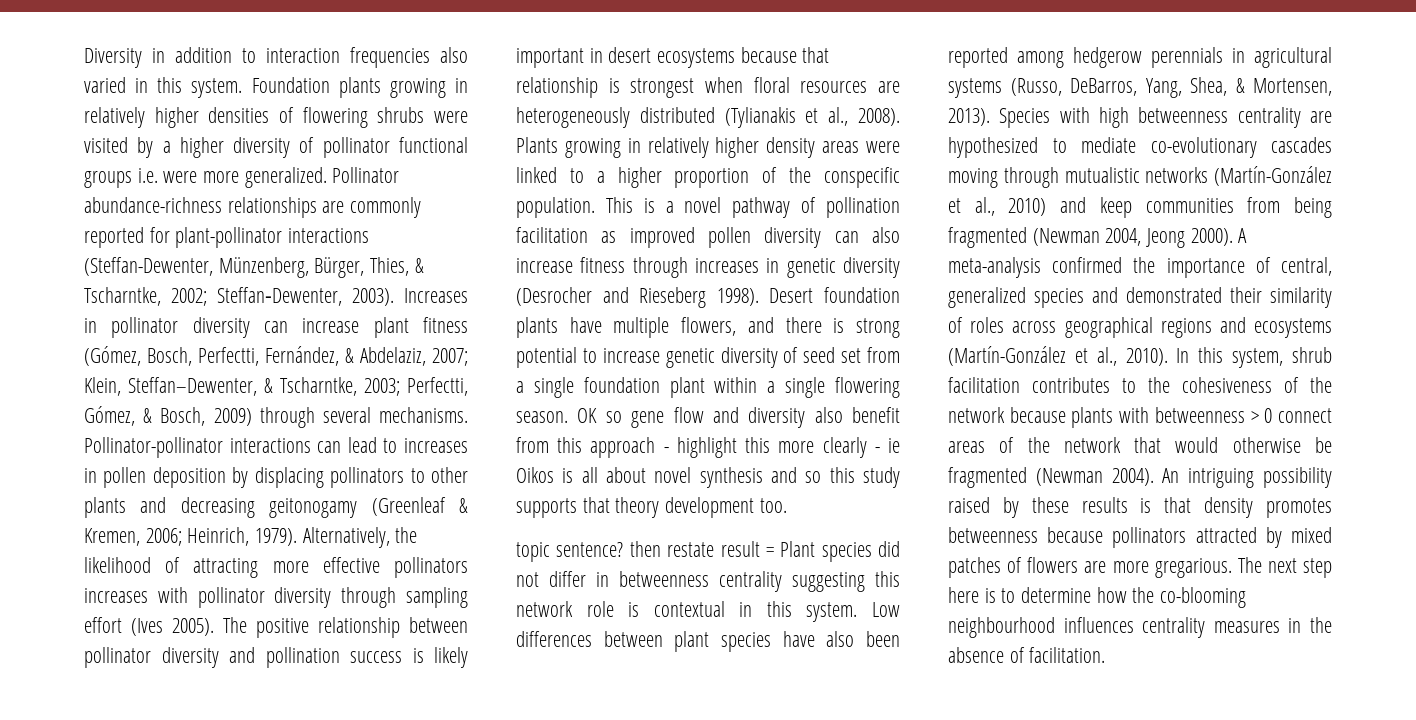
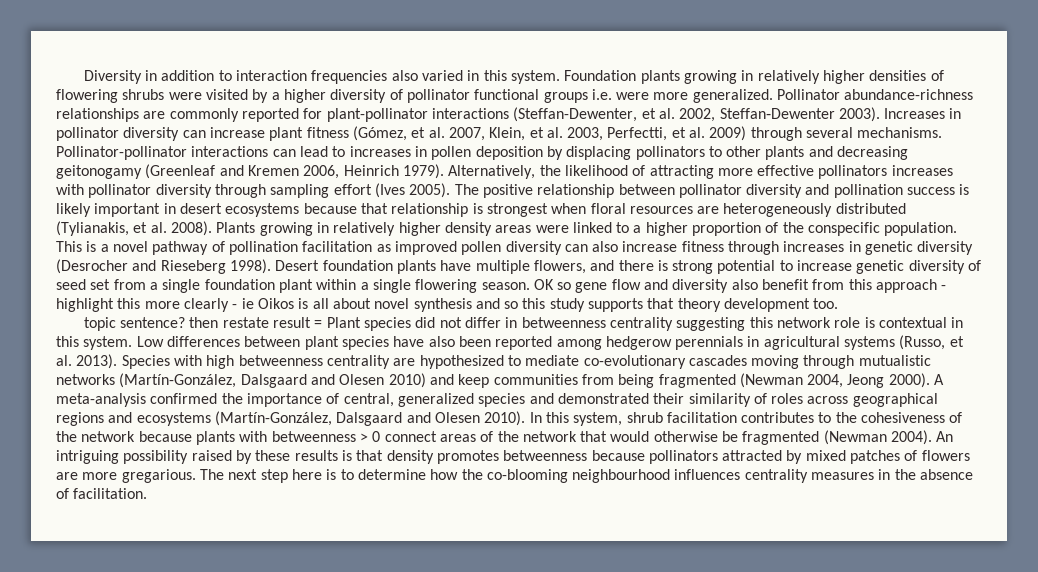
[218,257,424,278] [84,287,342,306] Münzenberg, Bürger, Thies, & Tscharntke, 2002; Steffan‐Dewenter, -> [641,108,835,122] et al. 2002, Steffan‐Dewenter
[147,346,468,366] [84,377,469,396] [84,406,206,426] Bosch, Perfectti, Fernández, & Abdelaziz, 2007; Klein, Steffan–Dewenter, & Tscharntke, 2003; Perfectti, Gómez, & Bosch, -> [411,127,706,141] et al. 2007, Klein, et al. 2003, Perfectti, et al.
[458,498,468,513] [84,527,250,546] & Kremen, 2006; Heinrich, -> [219,165,399,179] and Kremen 2006, Heinrich
[724,107,849,128] (Tylianakis et al., -> [56,221,167,236] (Tylianakis, et al.
[1070,77,1332,98] DeBarros, Yang, Shea, & Mortensen, -> [949,336,964,347] [56,355,72,366] et al.
[1214,166,1332,186] [948,197,995,216] (Martín-González et al., -> [119,373,385,388] (Martín-González, Dalsgaard and Olesen
[948,346,1117,366] (Martín-González et al., -> [214,411,480,426] (Martín-González, Dalsgaard and Olesen

